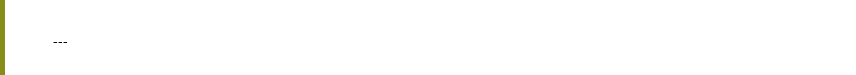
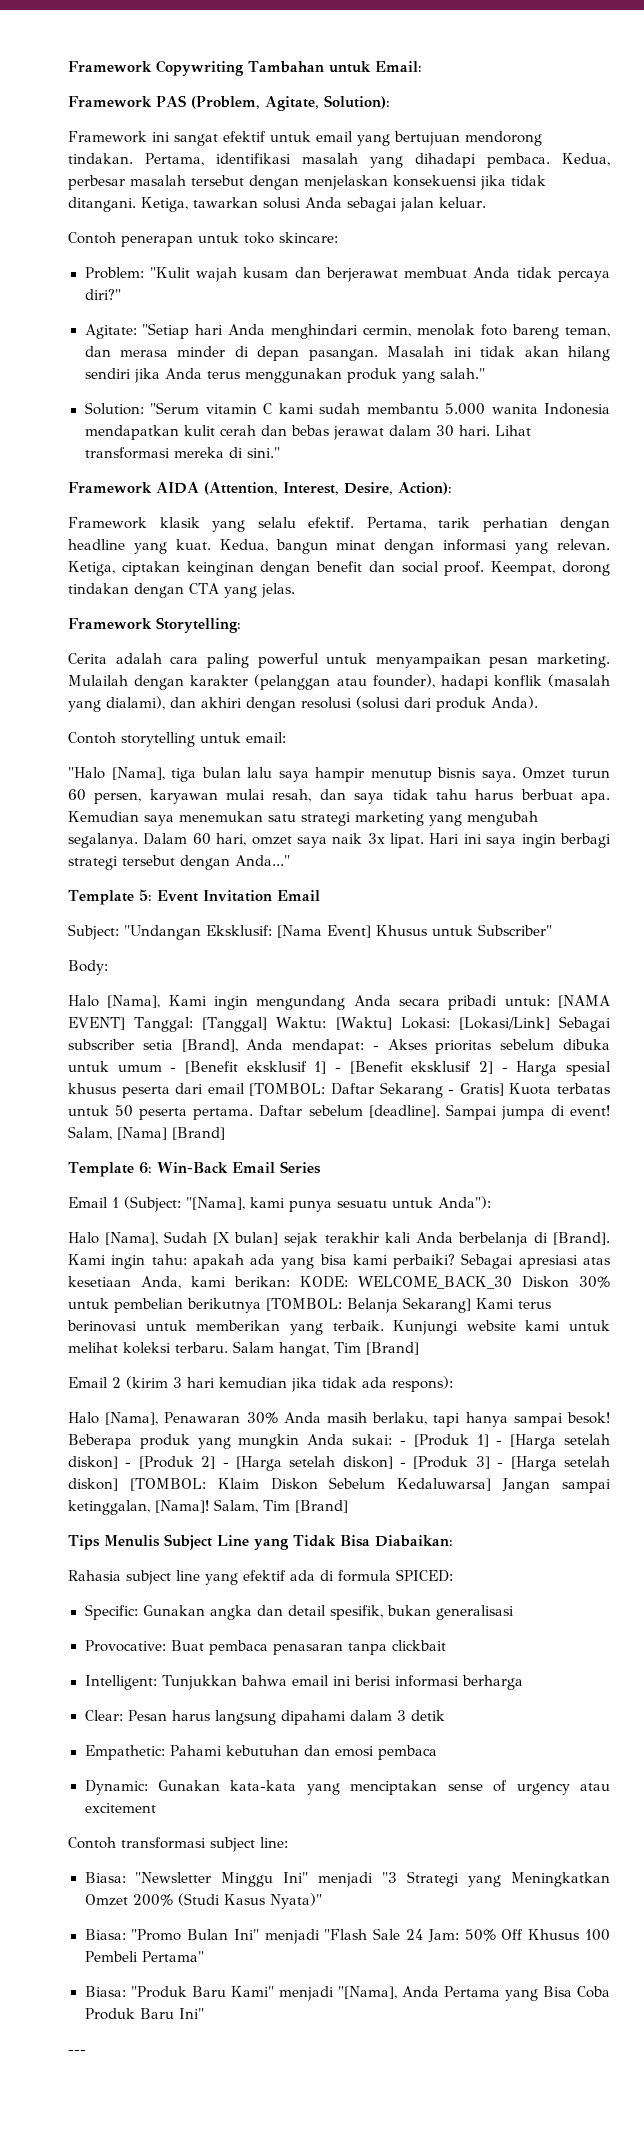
(53, 44) none -> [68,60,422,76] [68,95,390,111] [68,131,542,146] [68,153,610,168] [68,175,546,190] [68,197,486,212] [68,232,338,247] [84,267,610,282] [84,289,121,300] [84,323,611,339] [84,346,610,361] [84,368,485,383] [84,402,610,415] [84,425,531,440] [84,447,280,459] [68,482,452,495] [68,517,610,532] [68,539,611,554] [68,561,610,576] [68,583,295,598] [68,617,241,633] [68,653,610,668] [68,674,610,690] [68,696,538,712] [68,732,286,747] [68,767,610,782] [68,789,611,804] [68,811,538,826] [68,833,611,848] [68,855,290,870] [68,889,320,905] [68,924,552,940] [68,960,108,975] [68,995,610,1010] [68,1016,611,1032] [68,1039,610,1054] [68,1061,612,1076] [68,1082,611,1098] [68,1104,611,1120] [68,1126,225,1140] [68,1161,321,1177] [68,1196,491,1212] [68,1231,610,1247] [68,1253,610,1269] [68,1276,610,1289] [68,1297,551,1313] [67,1320,610,1335] [68,1341,419,1357] [68,1376,453,1392] [68,1412,610,1427] [68,1434,610,1449] [68,1456,610,1471] [68,1477,611,1493] [68,1499,348,1515] [68,1534,453,1550] [68,1569,453,1585] [84,1604,514,1620] [84,1640,446,1655] [84,1675,524,1690] [84,1710,445,1725] [84,1745,437,1760] [84,1780,610,1795] [84,1803,156,1813] [68,1837,288,1852] [84,1871,610,1887] [84,1893,322,1909] [84,1928,611,1944] [84,1951,204,1962] [84,1986,611,2001] [84,2008,204,2020] Framework Copywriting Tambahan untuk Email: // Framework PAS (Problem, Agitate, Solution): // Framework ini sangat efektif untuk email yang bertujuan mendorong tindakan. Pertama, identifikasi masalah yang dihadapi pembaca. Kedua, perbesar masalah tersebut dengan menjelaskan konsekuensi jika tidak ditangani. Ketiga, tawarkan solusi Anda sebagai jalan keluar. // Contoh penerapan untuk toko skincare: // Problem: "Kulit wajah kusam dan berjerawat membuat Anda tidak percaya diri?" // Agitate: "Setiap hari Anda menghindari cermin, menolak foto bareng teman, dan merasa minder di depan pasangan. Masalah ini tidak akan hilang sendiri jika Anda terus menggunakan produk yang salah." // Solution: "Serum vitamin C kami sudah membantu 5.000 wanita Indonesia mendapatkan kulit cerah dan bebas jerawat dalam 30 hari. Lihat transformasi mereka di sini." // Framework AIDA (Attention, Interest, Desire, Action): // Framework klasik yang selalu efektif. Pertama, tarik perhatian dengan headline yang kuat. Kedua, bangun minat dengan informasi yang relevan. Ketiga, ciptakan keinginan dengan benefit dan social proof. Keempat, dorong tindakan dengan CTA yang jelas. // Framework Storytelling: // Cerita adalah cara paling powerful untuk menyampaikan pesan marketing. Mulailah dengan karakter (pelanggan atau founder), hadapi konflik (masalah yang dialami), dan akhiri dengan resolusi (solusi dari produk Anda). // Contoh storytelling untuk email: // "Halo [Nama], tiga bulan lalu saya hampir menutup bisnis saya. Omzet turun 60 persen, karyawan mulai resah, dan saya tidak tahu harus berbuat apa. Kemudian saya menemukan satu strategi marketing yang mengubah segalanya. Dalam 60 hari, omzet saya naik 3x lipat. Hari ini saya ingin berbagi strategi tersebut dengan Anda..." // Template 5: Event Invitation Email // Subject: "Undangan Eksklusif: [Nama Event] Khusus untuk Subscriber" // Body: // Halo [Nama], Kami ingin mengundang Anda secara pribadi untuk: [NAMA EVENT] Tanggal: [Tanggal] Waktu: [Waktu] Lokasi: [Lokasi/Link] Sebagai subscriber setia [Brand], Anda mendapat: - Akses prioritas sebelum dibuka untuk umum - [Benefit eksklusif 1] - [Benefit eksklusif 2] - Harga spesial khusus peserta dari email [TOMBOL: Daftar Sekarang - Gratis] Kuota terbatas untuk 50 peserta pertama. Daftar sebelum [deadline]. Sampai jumpa di event! Salam, [Nama] [Brand] // Template 6: Win-Back Email Series // Email 1 (Subject: "[Nama], kami punya sesuatu untuk Anda"): // Halo [Nama], Sudah [X bulan] sejak terakhir kali Anda berbelanja di [Brand]. Kami ingin tahu: apakah ada yang bisa kami perbaiki? Sebagai apresiasi atas kesetiaan Anda, kami berikan: KODE: WELCOME_BACK_30 Diskon 30% untuk pembelian berikutnya [TOMBOL: Belanja Sekarang] Kami terus berinovasi untuk memberikan yang terbaik. Kunjungi website kami untuk melihat koleksi terbaru. Salam hangat, Tim [Brand] // Email 2 (kirim 3 hari kemudian jika tidak ada respons): // Halo [Nama], Penawaran 30% Anda masih berlaku, tapi hanya sampai besok! Beberapa produk yang mungkin Anda sukai: - [Produk 1] - [Harga setelah diskon] - [Produk 2] - [Harga setelah diskon] - [Produk 3] - [Harga setelah diskon] [TOMBOL: Klaim Diskon Sebelum Kedaluwarsa] Jangan sampai ketinggalan, [Nama]! Salam, Tim [Brand] // Tips Menulis Subject Line yang Tidak Bisa Diabaikan: // Rahasia subject line yang efektif ada di formula SPICED: // Specific: Gunakan angka dan detail spesifik, bukan generalisasi // Provocative: Buat pembaca penasaran tanpa clickbait // Intelligent: Tunjukkan bahwa email ini berisi informasi berharga // Clear: Pesan harus langsung dipahami dalam 3 detik // Empathetic: Pahami kebutuhan dan emosi pembaca // Dynamic: Gunakan kata-kata yang menciptakan sense of urgency atau excitement // Contoh transformasi subject line: // Biasa: "Newsletter Minggu Ini" menjadi "3 Strategi yang Meningkatkan Omzet 200% (Studi Kasus Nyata)" // Biasa: "Promo Bulan Ini" menjadi "Flash Sale 24 Jam: 50% Off Khusus 100 Pembeli Pertama" // Biasa: "Produk Baru Kami" menjadi "[Nama], Anda Pertama yang Bisa Coba Produk Baru Ini" //

